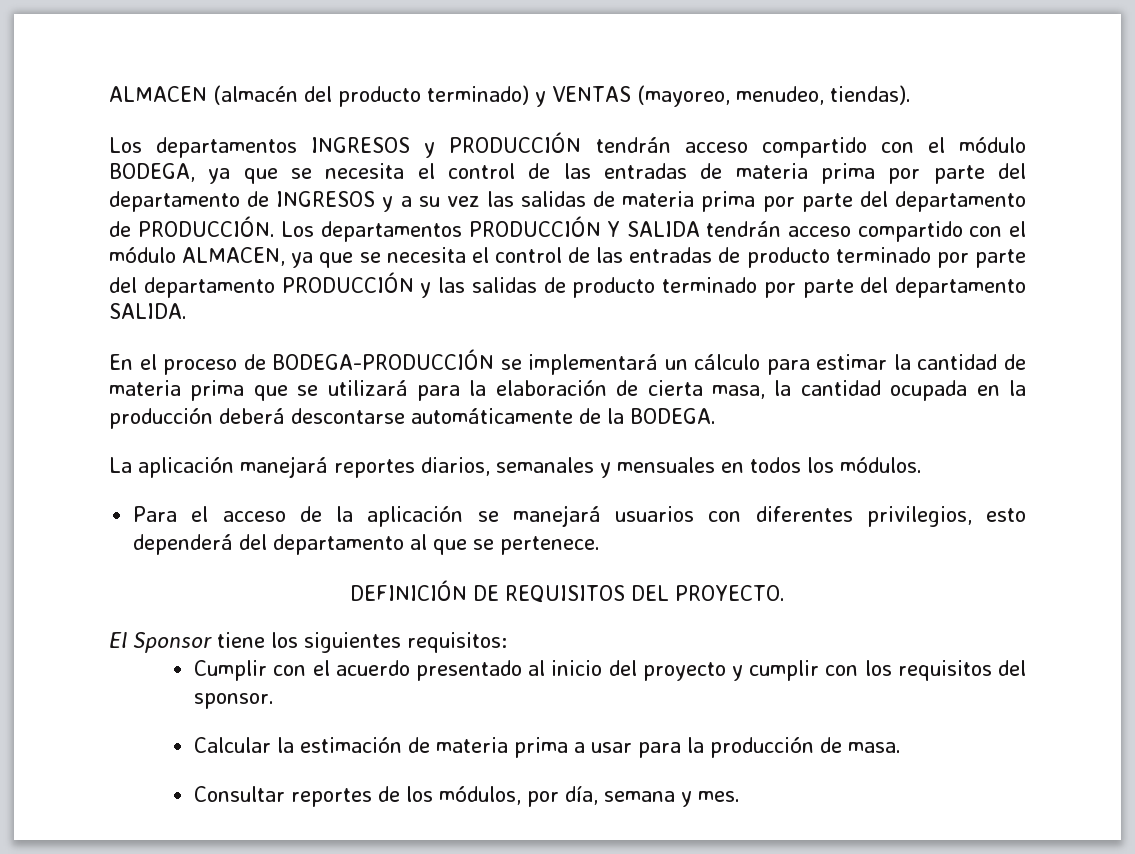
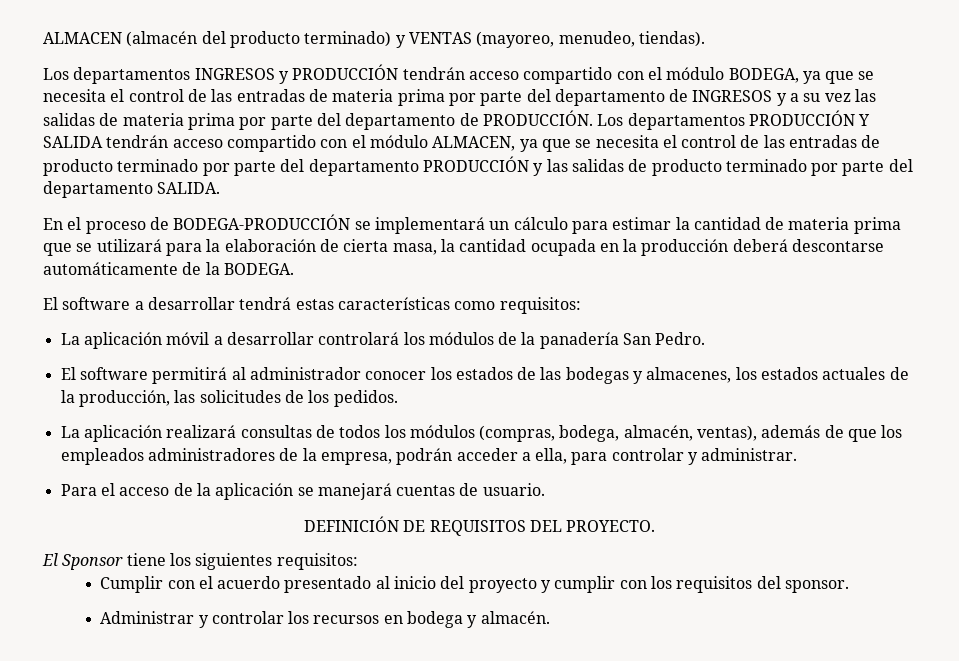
[109,456,922,478] La aplicación manejará reportes diarios, semanales y mensuales en todos los módulos. -> [43,297,581,314] [60,332,706,349] [60,367,909,384] [60,390,398,407] [60,425,903,442] [60,448,798,465] El software a desarrollar tendrá estas características como requisitos: // La aplicación móvil a desarrollar controlará los módulos de la panadería San Pedro. // El software permitirá al administrador conocer los estados de las bodegas y almacenes, los estados actuales de la producción, las solicitudes de los pedidos. // La aplicación realizará consultas de todos los módulos (compras, bodega, almacén, ventas), además de que los empleados administradores de la empresa, podrán acceder a ella, para controlar y administrar.
[615,506,1026,527] [133,534,601,555] usuarios con diferentes privilegios, esto dependerá del departamento al que se pertenece. -> [396,483,545,496] cuentas de usuario.
[194,737,902,758] [194,786,741,807] Calcular la estimación de materia prima a usar para la producción de masa. // Consultar reportes de los módulos, por día, semana y mes. -> [100,611,550,628] Administrar y controlar los recursos en bodega y almacén.

